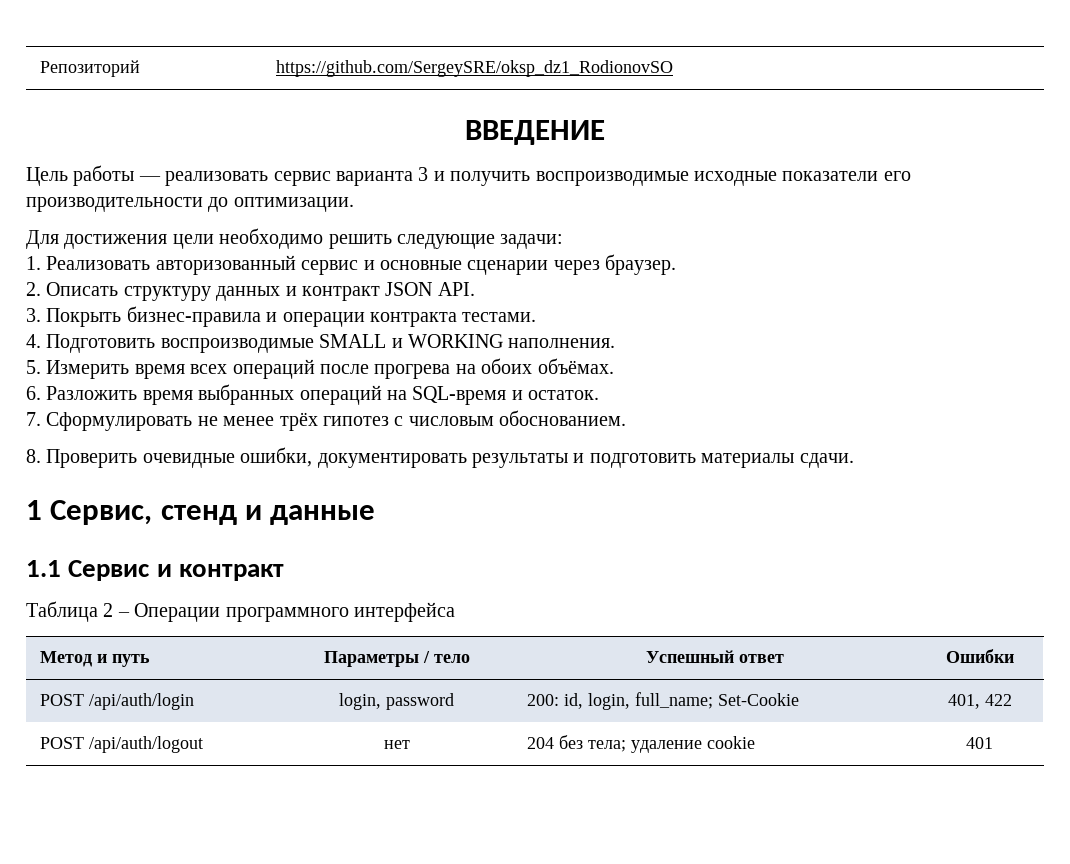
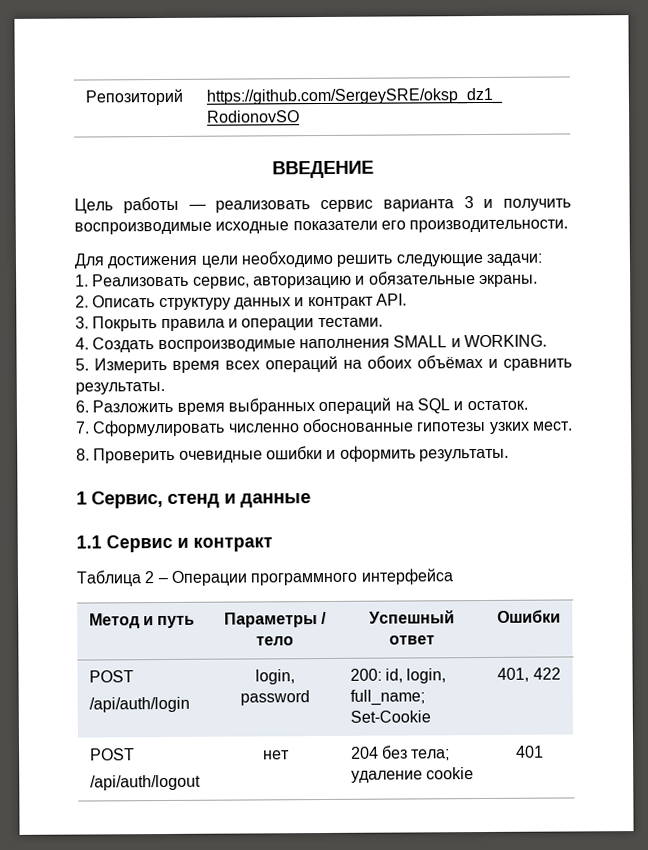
[26,197,354,212] производительности до оптимизации. -> [409,219,569,233] производительности.
[155,254,677,275] авторизованный сервис и основные сценарии через браузер. -> [192,271,538,289] сервис, авторизацию и обязательные экраны.
[385,282,433,296] JSON -> (374, 303) none
[126,306,261,327] бизнес-правила -> [160,318,225,332] правила
[370,312,457,327] контракта -> (315, 324) none
[46,334,616,353] Подготовить воспроизводимые SMALL и WORKING наполнения. -> [92,334,547,353] Создать воспроизводимые наполнения SMALL и WORKING.
[320,358,614,379] после прогрева на обоих объёмах. -> [343,355,572,371] [75,381,165,395] на обоих объёмах и сравнить результаты.
[412,386,507,405] SQL-время -> [416,398,450,414] SQL
[197,410,627,431] [26,447,854,468] не менее трёх гипотез с числовым обоснованием. // 8. Проверить очевидные ошибки, документировать результаты и подготовить материалы сдачи. -> [227,418,573,434] [76,445,509,464] численно обоснованные гипотезы узких мест. // 8. Проверить очевидные ошибки и оформить результаты.
(85, 700) none -> (134, 676) //
(85, 743) none -> (135, 754) //

